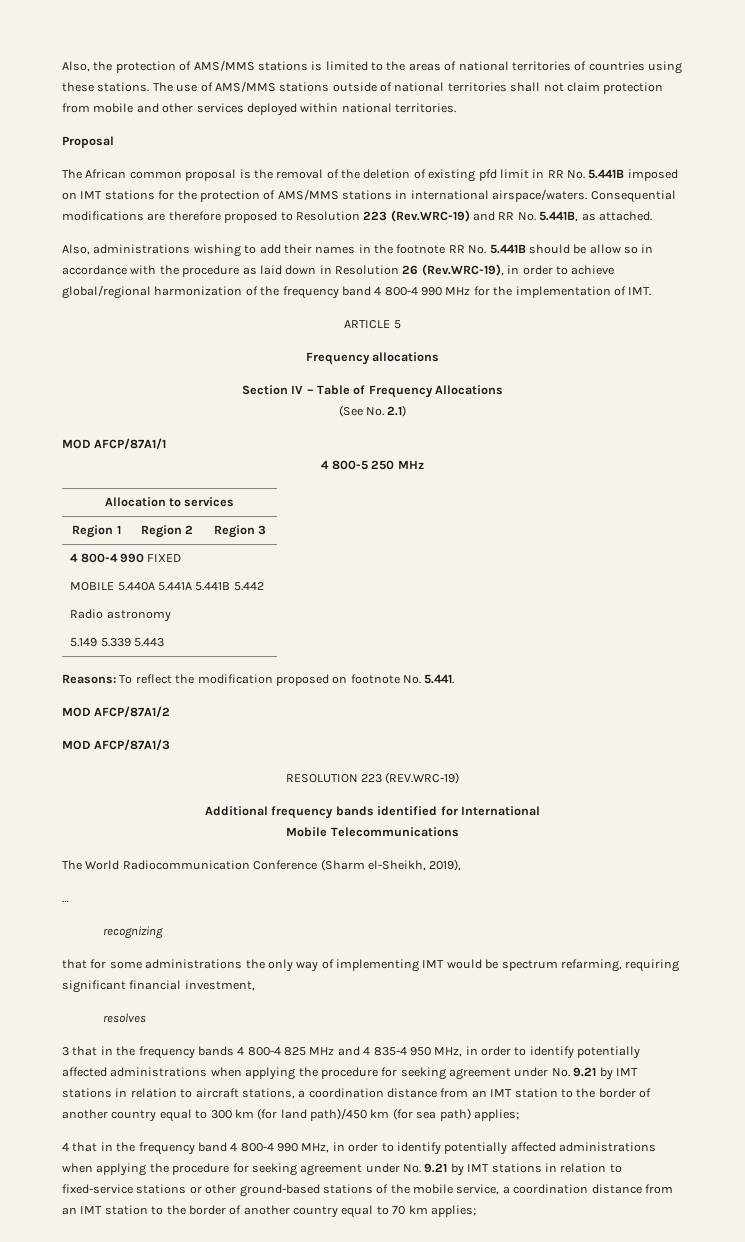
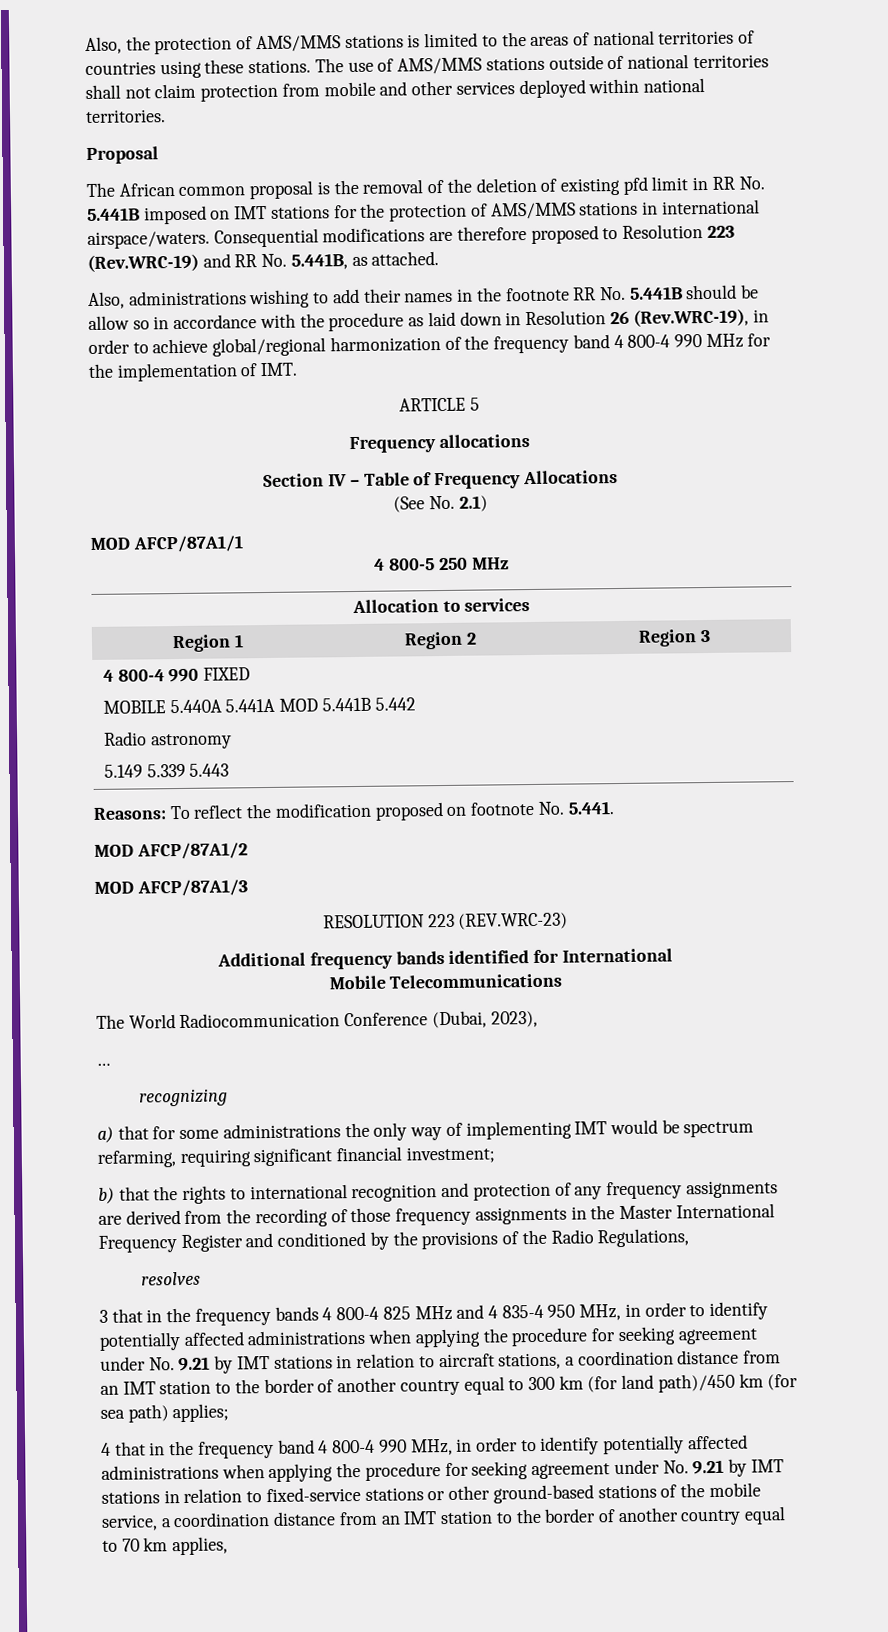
(192, 586) none -> [279,698,319,712] MOD
[385,772,460,784] (REV.WRC-19) -> [458,912,569,930] (REV.WRC-23)
[320,859,462,871] (Sharm el-Sheikh, 2019), -> [431,1010,538,1029] (Dubai, 2023),
(163, 932) none -> [97,1126,114,1143] a)
[184,980,255,991] investment, -> [405,1146,495,1164] [98,1180,778,1204] [98,1203,775,1228] [98,1228,690,1253] investment; // b) that the rights to international recognition and protection of any frequency assignments are derived from the recording of those frequency assignments in the Master International Frequency Register and conditioned by the provisions of the Radio Regulations,
[430,1205,476,1217] applies; -> [172,1536,229,1556] applies,

